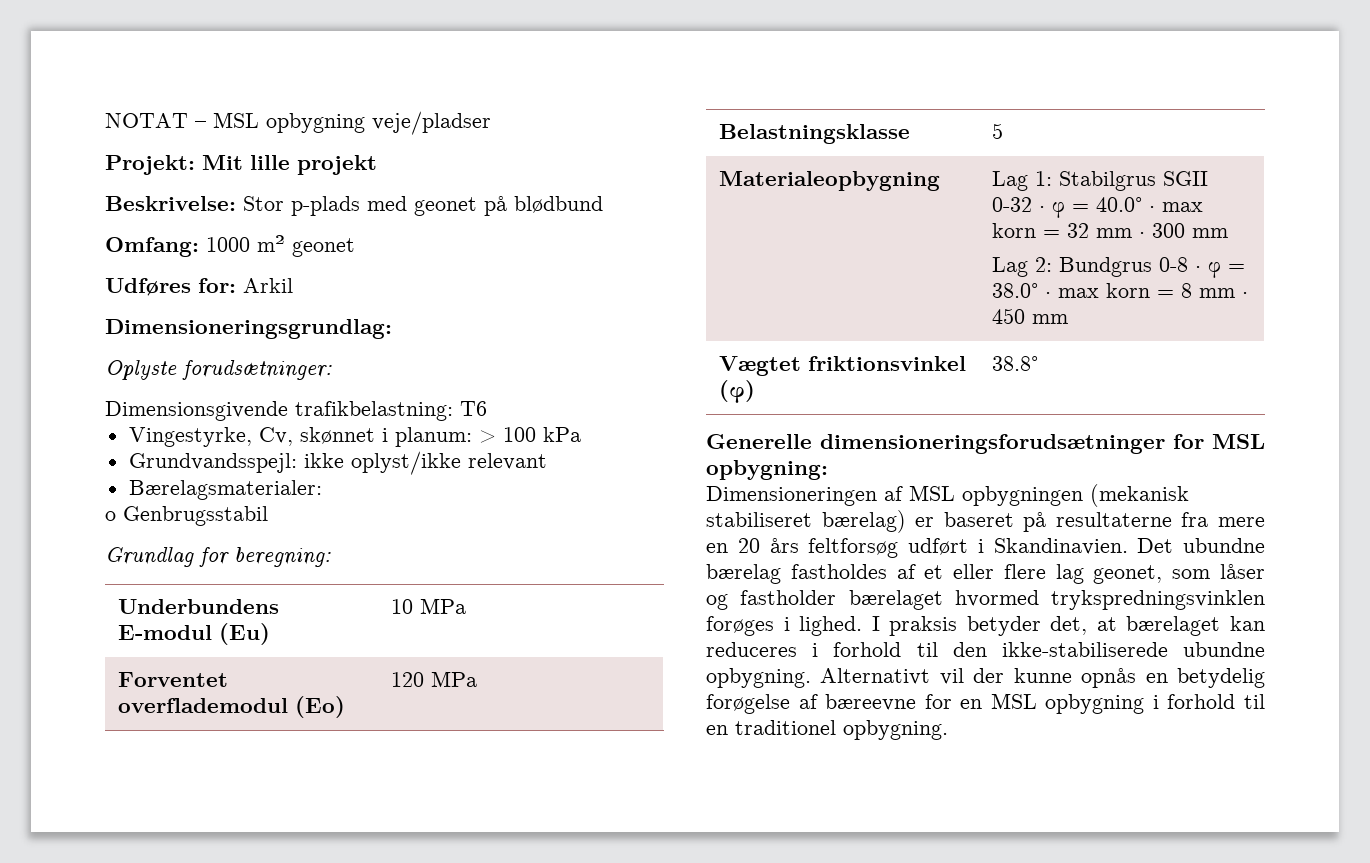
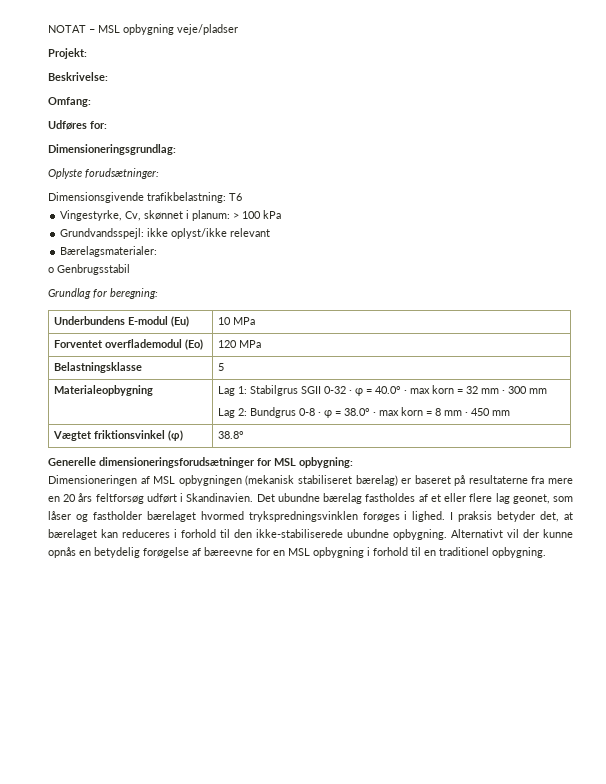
[202,155,377,175] [105,196,603,216] [105,235,355,257] Mit lille projekt // Beskrivelse: Stor p-plads med geonet på blødbund // Omfang: 1000 m² geonet -> [48,72,108,81] [48,97,91,107] // Beskrivelse: // Omfang:
[243,278,293,293] Arkil -> (107, 125) none

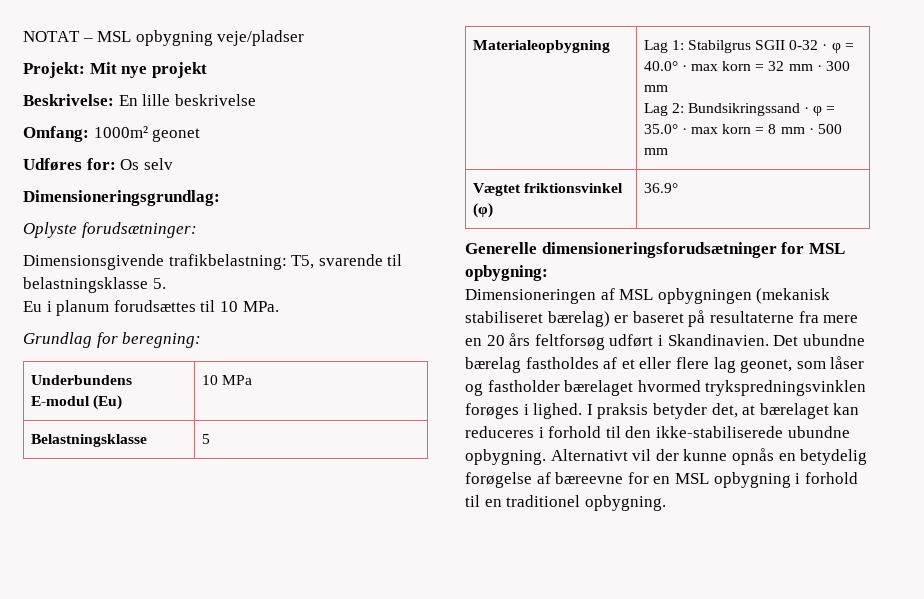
[48,72,108,81] // Beskrivelse: -> [89,62,207,78] [23,94,256,106] Mit nye projekt // Beskrivelse: En lille beskrivelse
(91, 102) none -> [93,126,201,142] 1000m² geonet
(107, 125) none -> [120,158,173,170] Os selv
[229,193,242,201] [60,210,282,221] [60,228,271,239] [60,246,158,257] [48,264,130,275] T6 // Vingestyrke, Cv, skønnet i planum: > 100 kPa // Grundvandsspejl: ikke oplyst/ikke relevant // Bærelagsmaterialer: // o Genbrugsstabil -> [291,254,403,269] [23,277,166,293] [23,300,279,316] T5, svarende til belastningsklasse 5. // Eu i planum forudsættes til 10 MPa.
[54,339,204,350] [218,340,262,348] // Forventet overflademodul (Eo) | 120 MPa -> (252, 380) none
[250,407,371,418] Bundgrus 0-8 · φ = 38.0° -> [687,103,836,116] [643,124,678,134] Bundsikringssand · φ = 35.0°
[471,408,491,416] 450 -> [817,124,842,134] 500
[218,431,245,439] 38.8° -> [643,183,678,193] 36.9°

